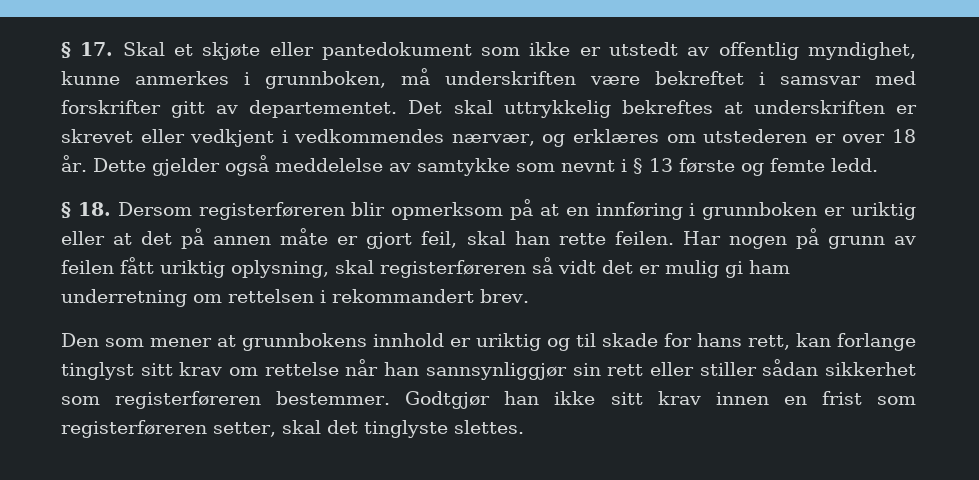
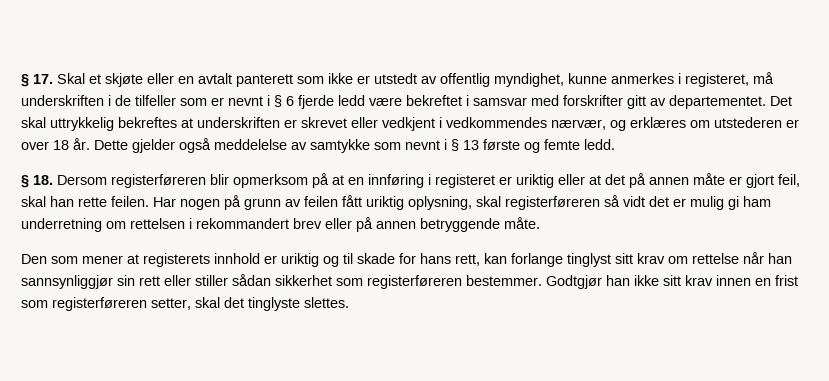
[321,42,472,60] pantedokument -> [178,73,293,87] en avtalt panterett
[265,71,386,89] grunnboken, -> [685,73,749,87] registeret,
(576, 78) none -> [108,95,365,109] i de tilfeller som er nevnt i § 6 fjerde ledd
[702,202,818,220] grunnboken -> [435,174,495,188] registeret
[480,289,529,303] brev. -> [293,217,540,232] brev eller på annen betryggende måte.
[242,333,367,351] grunnbokens -> [143,253,210,267] registerets

